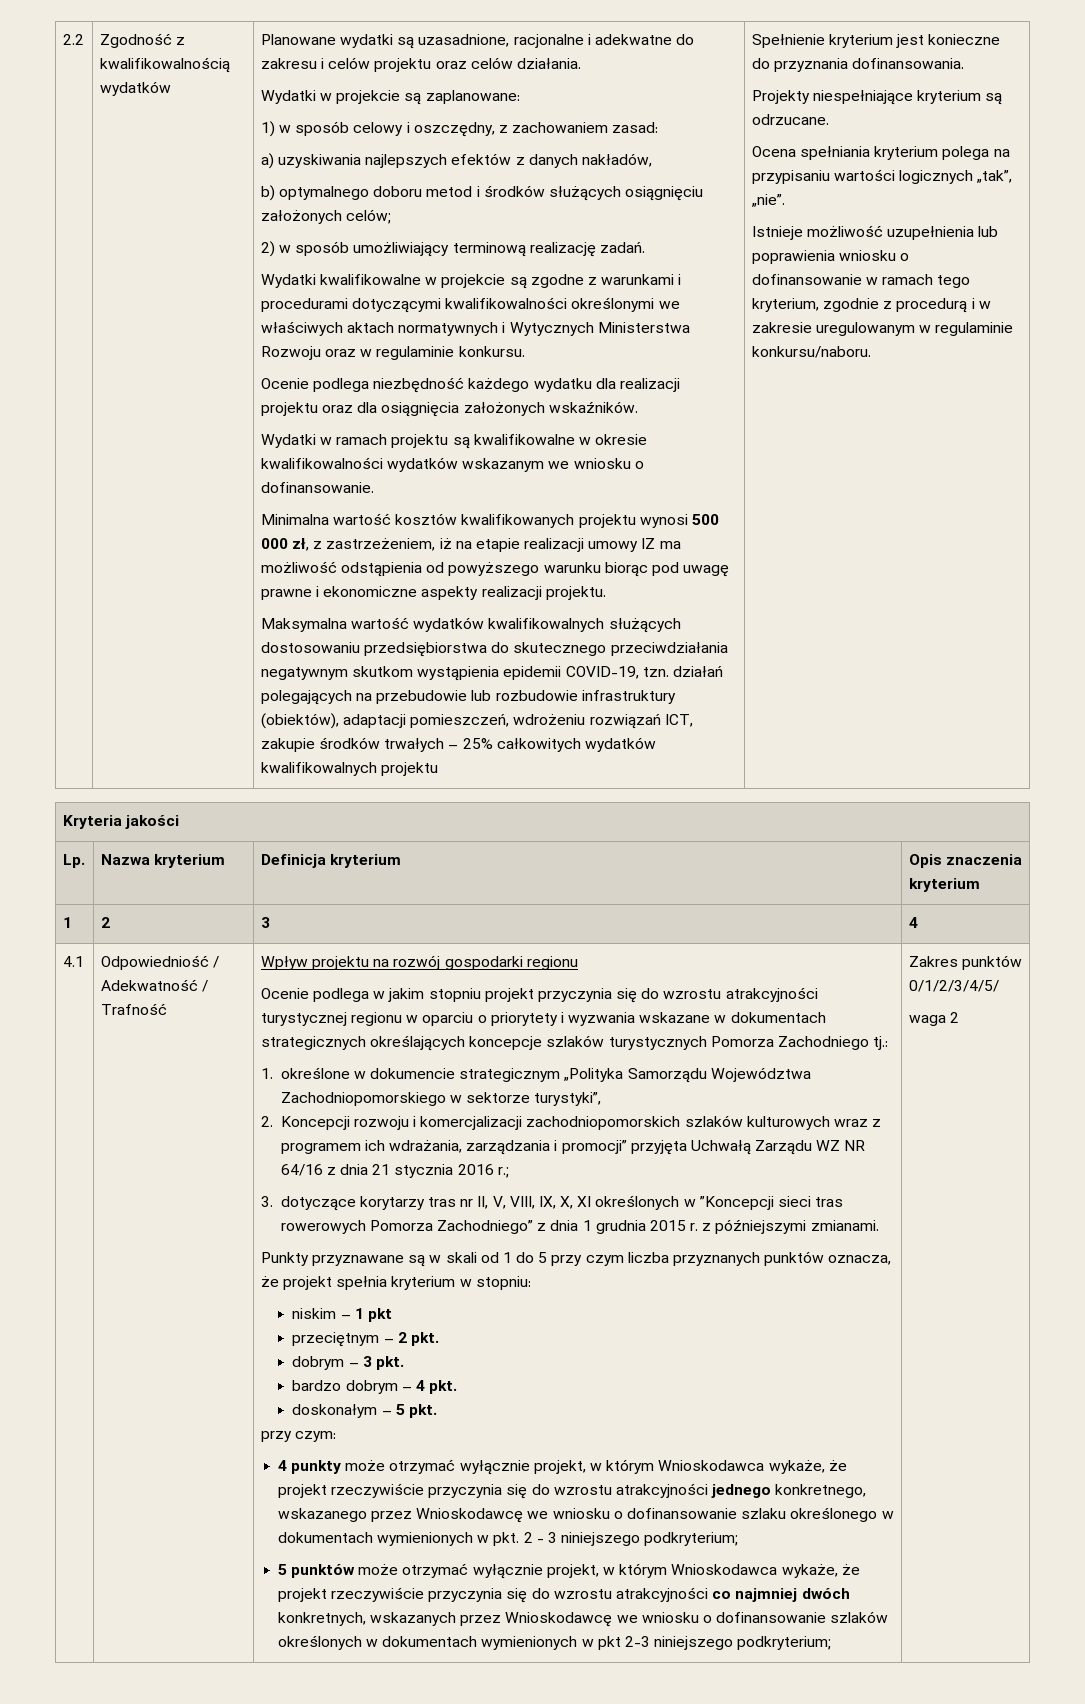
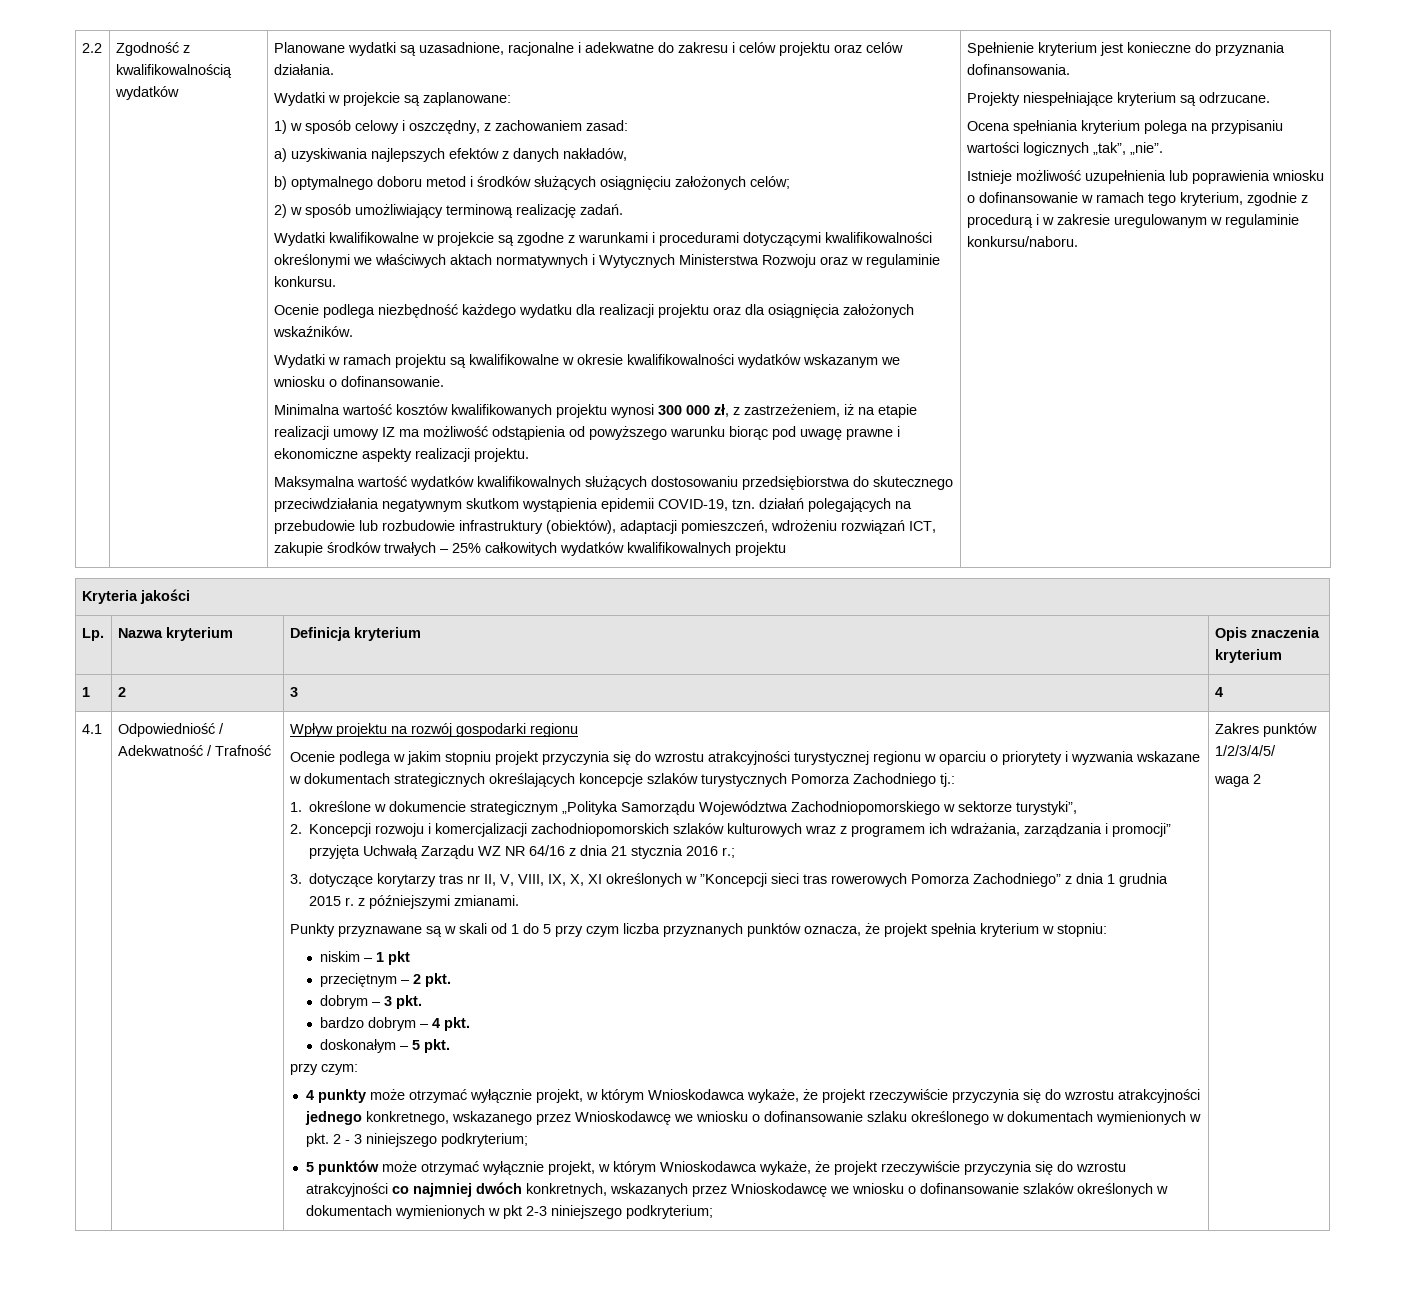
[691,514,719,525] 500 -> [657,405,682,415] 300
[908,980,999,992] 0/1/2/3/4/5/ -> [1214,745,1276,756] 1/2/3/4/5/

